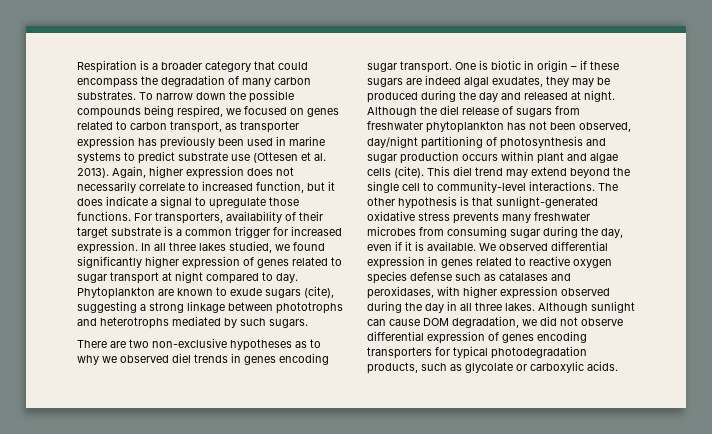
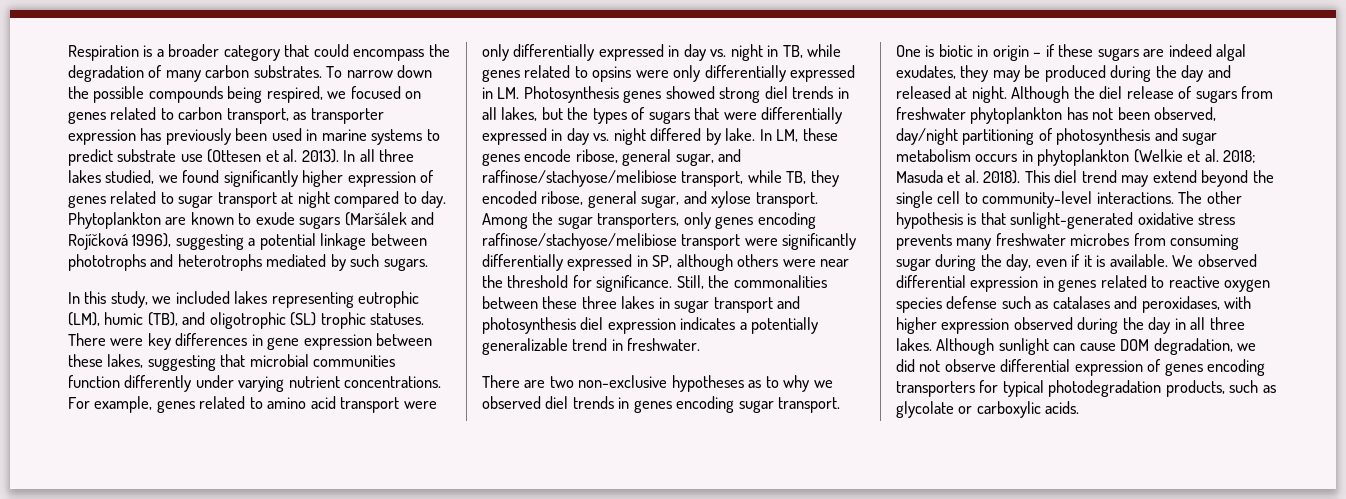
[112,166,294,179] [77,181,335,193] [77,196,299,209] [77,211,323,224] [77,226,342,238] [77,241,138,254] Again, higher expression does not necessarily correlate to increased function, but it does indicate a signal to upregulate those functions. For transporters, availability of their target substrate is a common trigger for increased expression. -> (339, 156) none
[304,286,334,298] (cite), -> [344,212,435,226] [68,233,172,250] (Maršálek and Rojíčková 1996),
[149,302,184,313] strong -> [259,233,316,250] potential
(308, 323) none -> [68,291,420,308] [68,312,425,329] [68,333,433,350] [68,354,396,371] [68,375,442,392] [68,396,437,413] [482,44,842,61] [482,65,856,82] [482,86,849,103] [482,107,843,124] [482,128,838,145] [482,149,742,166] [482,170,839,187] [482,191,818,208] [482,212,816,229] [482,233,857,250] [482,254,850,271] [482,275,827,292] [482,296,801,313] [482,317,819,334] [482,338,701,355] // In this study, we included lakes representing eutrophic (LM), humic (TB), and oligotrophic (SL) trophic statuses. There were key differences in gene expression between these lakes, suggesting that microbial communities function differently under varying nutrient concentrations. For example, genes related to amino acid transport were only differentially expressed in day vs. night in TB, while genes related to opsins were only differentially expressed in LM. Photosynthesis genes showed strong diel trends in all lakes, but the types of sugars that were differentially expressed in day vs. night differed by lake. In LM, these genes encode ribose, general sugar, and raffinose/stachyose/melibiose transport, while TB, they encoded ribose, general sugar, and xylose transport. Among the sugar transporters, only genes encoding raffinose/stachyose/melibiose transport were significantly differentially expressed in SP, although others were near the threshold for significance. Still, the commonalities between these three lakes in sugar transport and photosynthesis diel expression indicates a potentially generalizable trend in freshwater.
[400,151,618,164] [367,166,424,178] production occurs within plant and algae cells (cite). -> [896,149,1257,166] [896,170,1021,184] metabolism occurs in phytoplankton (Welkie et al. 2018; Masuda et al. 2018).

